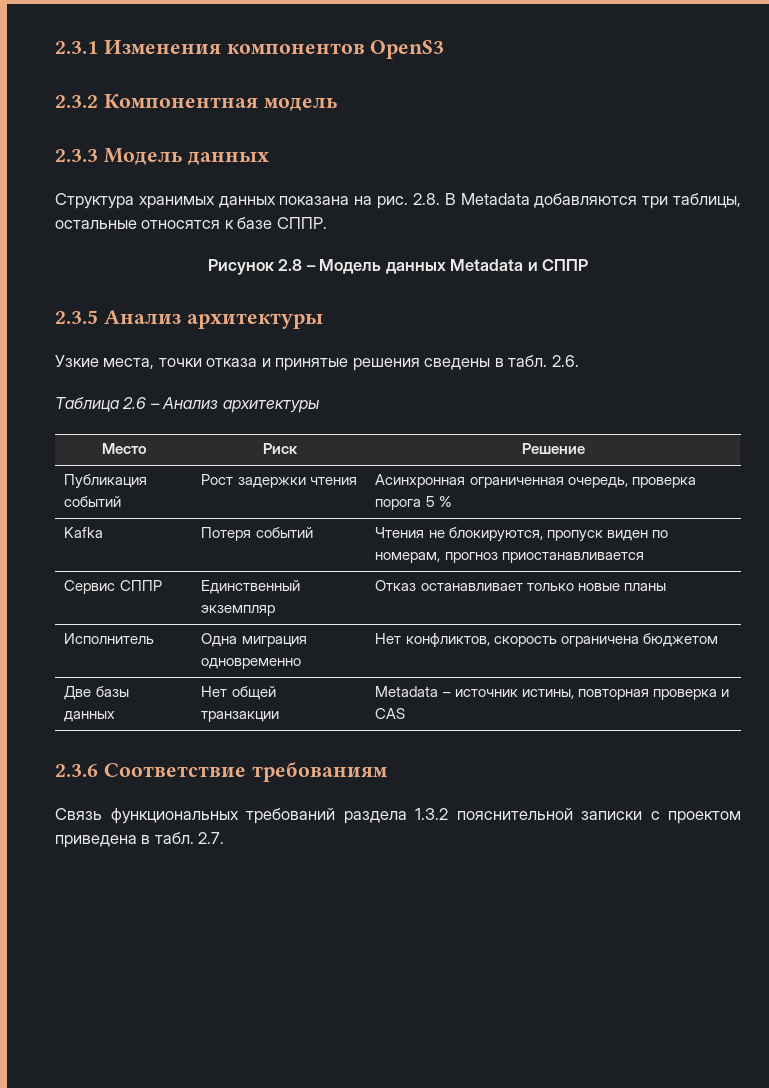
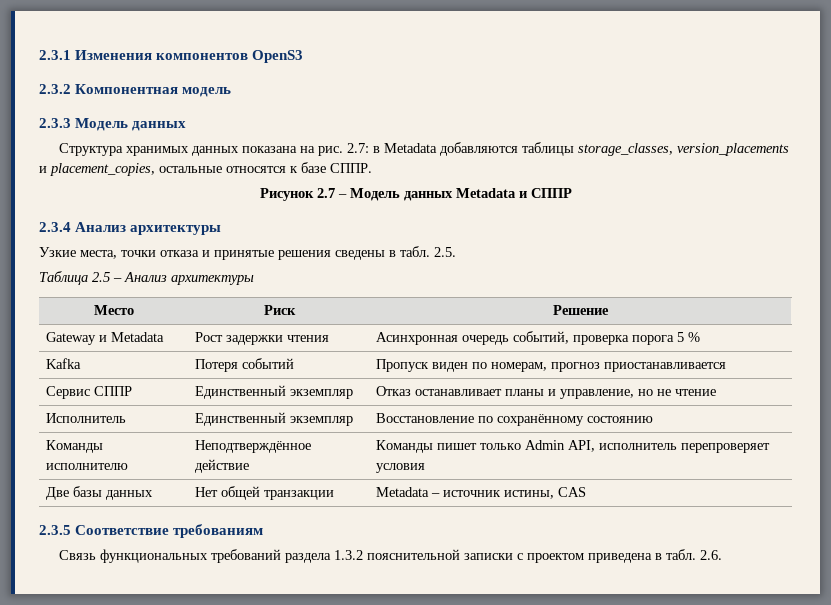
[412,193,741,209] 2.8. В Metadata добавляются три таблицы, -> [346,142,789,156] [39,163,155,176] 2.7: в Metadata добавляются таблицы storage_classes, version_placements и placement_copies,
[278,259,303,271] 2.8 -> [316,188,335,198] 2.7
[55,310,98,324] 2.3.5 -> [39,222,71,232] 2.3.4
[551,355,579,367] 2.6. -> [434,247,456,257] 2.5.
[122,397,147,409] 2.6 -> [92,272,110,282] 2.5
[64,474,148,489] [64,496,122,507] Публикация событий -> [45,332,164,345] Gateway и Metadata
[469,477,628,488] ограниченная очередь, -> [461,331,569,345] очередь событий,
[375,527,603,542] Чтения не блокируются, пропуск -> [375,359,429,372] Пропуск
[526,583,620,591] только новые -> (502, 392) none
[64,633,155,644] [201,633,307,647] [201,658,302,669] [375,633,718,647] // Исполнитель | Одна миграция одновременно | Нет конфликтов, скорость ограничена бюджетом -> [547,389,716,399] [45,413,126,423] [194,412,353,426] [375,413,653,426] [45,440,103,453] [45,463,128,470] [194,440,311,453] [194,459,249,473] [375,440,770,453] [375,463,425,473] и управление, но не чтение // Исполнитель | Единственный экземпляр | Восстановление по сохранённому состоянию // Команды исполнителю | Неподтверждённое действие | Команды пишет только Admin API, исполнитель перепроверяет условия
[577,689,729,700] повторная проверка и -> (554, 494) none
[55,764,98,777] 2.3.6 -> [39,525,71,535] 2.3.5
[198,832,225,844] 2.7. -> [699,550,722,560] 2.6.

